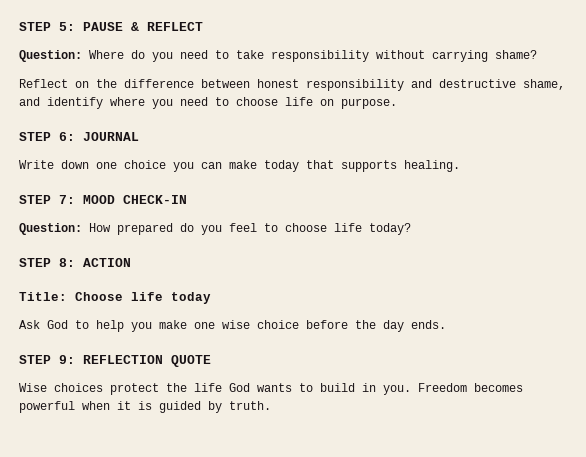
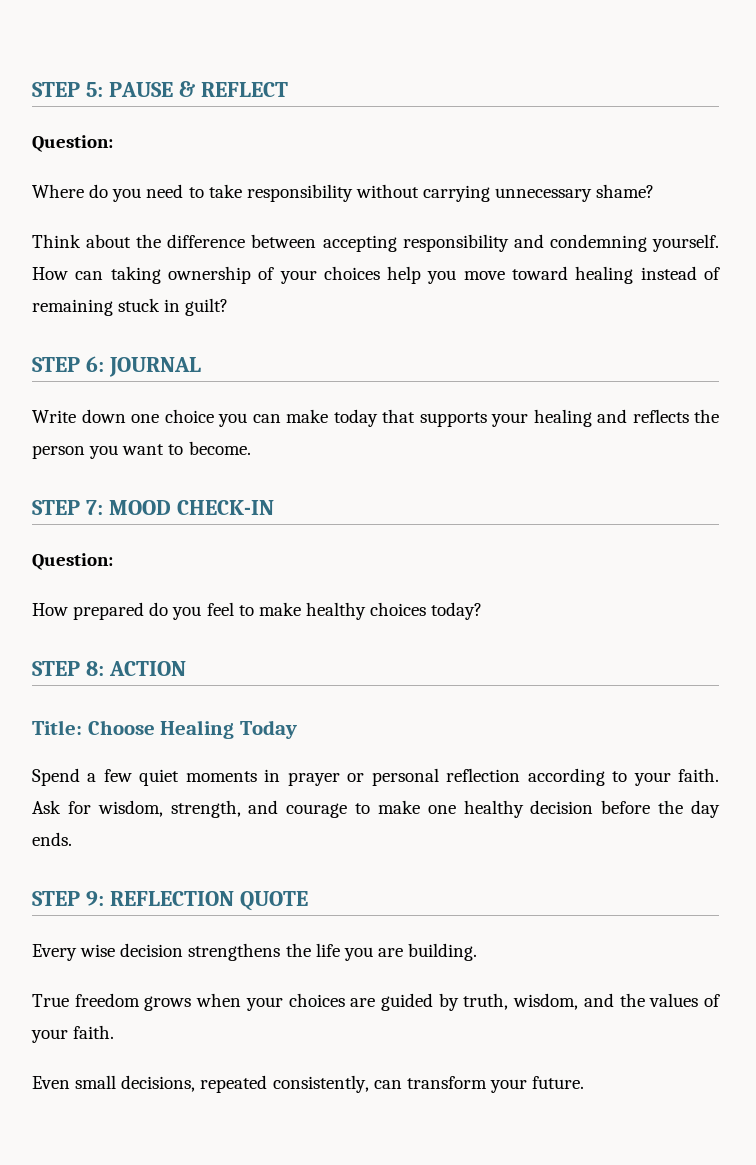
(82, 56) none -> (113, 143) //
(488, 56) none -> [495,188,593,202] unnecessary
[19,79,89,88] Reflect on -> [32,234,132,248] Think about
[257,79,299,88] honest -> [322,235,397,252] accepting
[439,79,565,90] [19,97,397,109] destructive shame, and identify where you need to choose life on purpose. -> [549,234,720,252] [32,266,720,284] [32,298,229,316] condemning yourself. How can taking ownership of your choices help you move toward healing instead of remaining stuck in guilt?
[404,160,460,172] healing. -> [491,409,719,427] [32,441,251,459] your healing and reflects the person you want to become.
(82, 229) none -> (113, 561) //
[285,223,362,232] choose life -> [258,602,427,620] make healthy choices
[131,292,211,304] [19,320,299,332] life today // Ask God to help you make one wise choice -> [160,720,297,739] [32,768,719,786] [32,800,594,818] Healing Today // Spend a few quiet moments in prayer or personal reflection according to your faith. Ask for wisdom, strength, and courage to make one healthy decision
[19,383,523,395] [19,401,271,413] Wise choices protect the life God wants to build in you. Freedom becomes powerful when it is guided by truth. -> [32,943,478,961] [32,993,720,1011] [31,1025,115,1043] [32,1075,585,1093] Every wise decision strengthens the life you are building. // True freedom grows when your choices are guided by truth, wisdom, and the values of your faith. // Even small decisions, repeated consistently, can transform your future.

